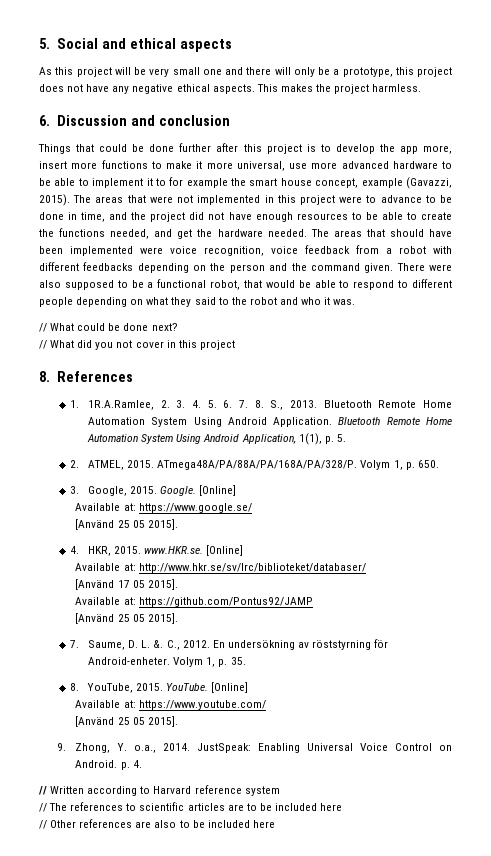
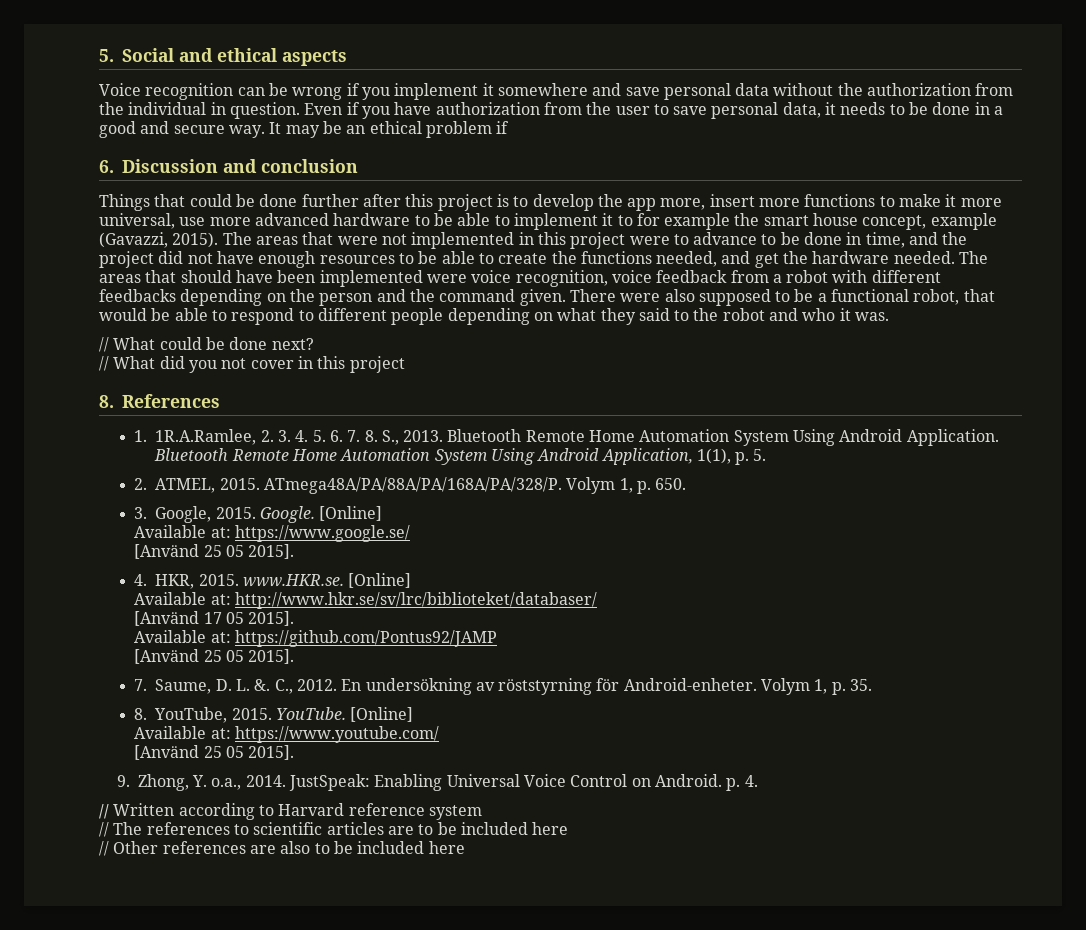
[39,67,452,77] [39,84,422,94] As this project will be very small one and there will only be a prototype, this project does not have any negative ethical aspects. This makes the project harmless. -> [99,83,1014,100] [99,102,1004,119] [99,121,510,138] Voice recognition can be wrong if you implement it somewhere and save personal data without the authorization from the individual in question. Even if you have authorization from the user to save personal data, it needs to be done in a good and secure way. It may be an ethical problem if

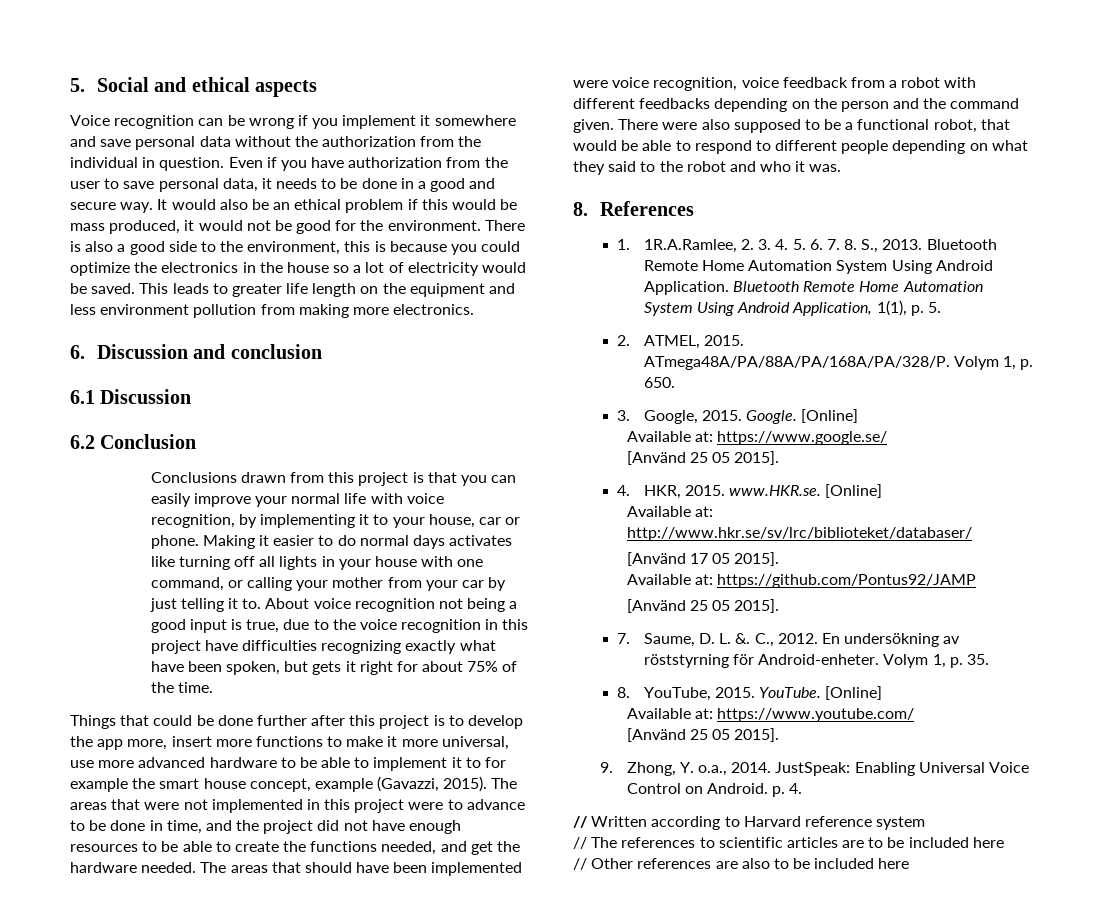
[285,125,320,138] may -> [171,199,248,210] would also
[99,159,358,173] // 6. Discussion and conclusion -> [421,199,518,210] [70,220,525,234] [70,241,521,255] [70,262,527,276] [70,283,516,297] [70,304,475,318] [70,344,322,359] [70,389,192,404] [70,434,197,449] [150,472,517,486] [150,493,444,507] [150,514,521,528] [150,535,513,549] [150,556,484,570] [150,577,507,591] [149,598,518,612] [150,619,529,633] [150,640,496,654] [150,661,518,675] [150,682,213,693] this would be mass produced, it would not be good for the environment. There is also a good side to the environment, this is because you could optimize the electronics in the house so a lot of electricity would be saved. This leads to greater life length on the equipment and less environment pollution from making more electronics. // 6. Discussion and conclusion // 6.1 Discussion // 6.2 Conclusion // Conclusions drawn from this project is that you can easily improve your normal life with voice recognition, by implementing it to your house, car or phone. Making it easier to do normal days activates like turning off all lights in your house with one command, or calling your mother from your car by just telling it to. About voice recognition not being a good input is true, due to the voice recognition in this project have difficulties recognizing exactly what have been spoken, but gets it right for about 75% of the time.
[99,337,314,352] [99,356,405,373] // // What could be done next? // // What did you not cover in this project -> (842, 168) none

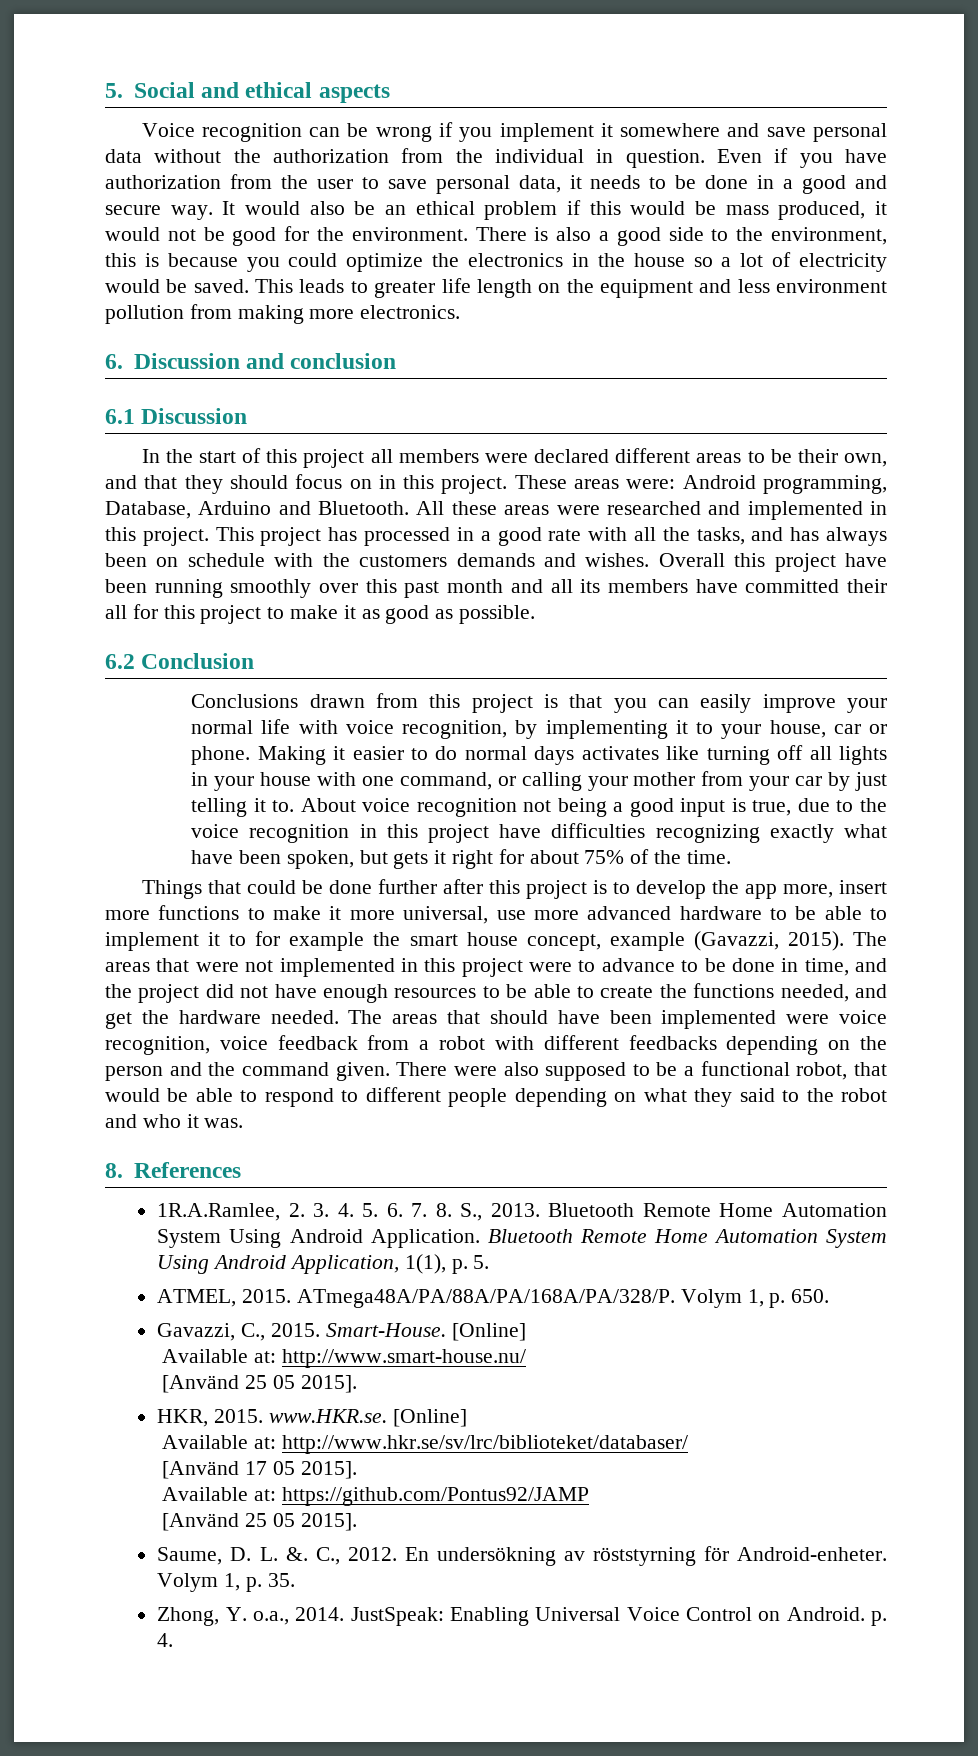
(192, 396) none -> [141,448,888,468] [105,474,887,494] [105,501,888,520] [105,527,887,546] [105,553,887,572] [105,579,888,598] [105,604,536,624] // In the start of this project all members were declared different areas to be their own, and that they should focus on in this project. These areas were: Android programming, Database, Arduino and Bluetooth. All these areas were researched and implemented in this project. This project has processed in a good rate with all the tasks, and has always been on schedule with the customers demands and wishes. Overall this project have been running smoothly over this past month and all its members have committed their all for this project to make it as good as possible.
[616,239,630,250] 1. -> (241, 1170) none
[616,335,630,346] 2. -> (490, 1262) none
[616,409,859,424] [626,431,888,445] [626,451,780,465] [616,485,630,496] 3. Google, 2015. Google. [Online] // Available at: https://www.google.se/ // [Använd 25 05 2015]. // 4. -> [157,1323,526,1341] [162,1349,527,1368] [162,1375,357,1393] Gavazzi, C., 2015. Smart-House. [Online] // Available at: http://www.smart-house.nu/ // [Använd 25 05 2015]. //
[616,633,630,644] 7. -> (357, 1522) none
[616,686,883,701] [626,708,915,722] [626,728,780,742] [599,762,613,773] 8. YouTube, 2015. YouTube. [Online] // Available at: https://www.youtube.com/ // [Använd 25 05 2015]. // 9. -> (295, 1580) none
[573,816,926,830] [573,837,1004,849] [573,858,910,870] // // Written according to Harvard reference system // // The references to scientific articles are to be included here // // Other references are also to be included here -> (174, 1640) none

